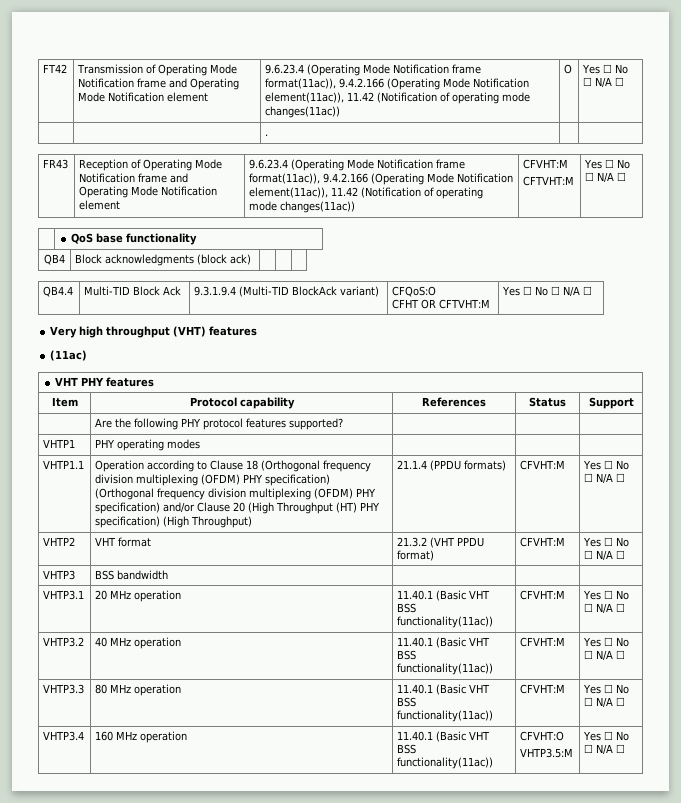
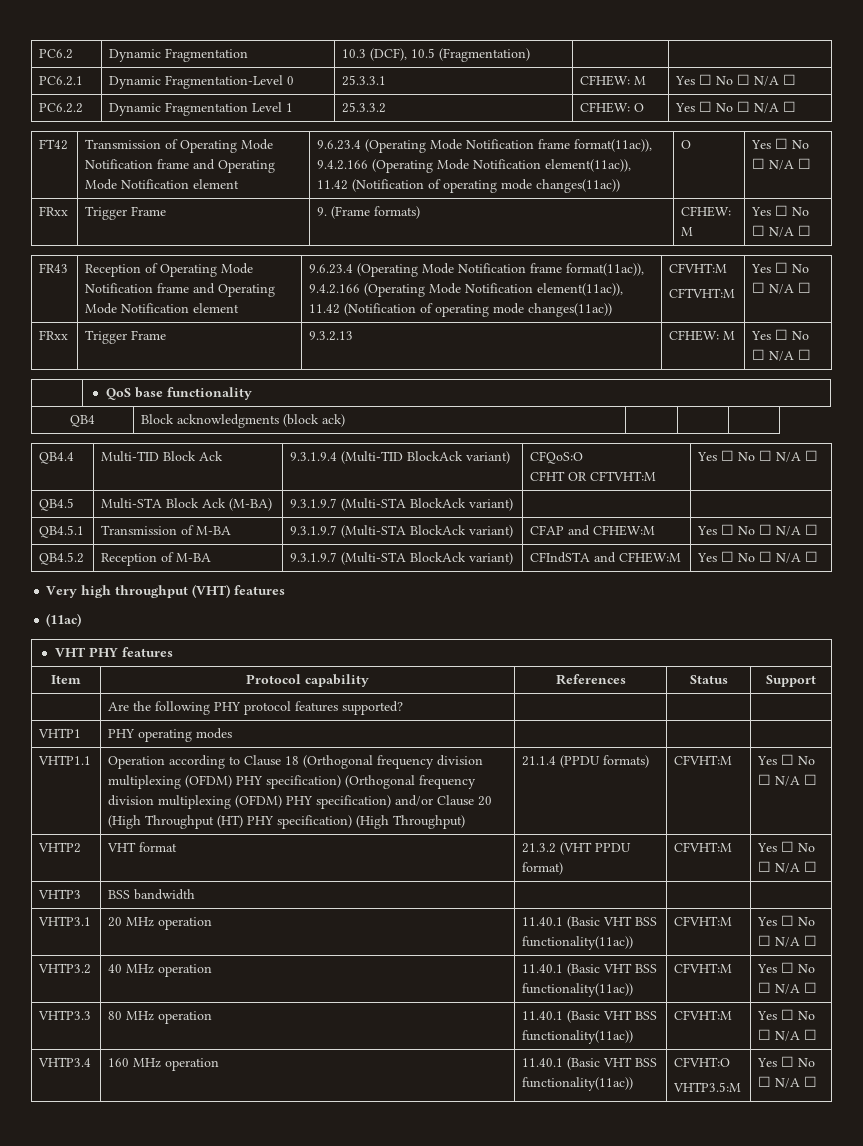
(43, 68) none -> [39,49,74,59] [109,48,249,62] [342,48,531,62] [39,76,84,86] [109,75,295,89] [342,75,387,86] [580,75,647,86] [675,74,797,86] [39,103,84,113] [109,102,294,116] [342,102,387,113] [580,102,645,113] [675,101,797,113] PC6.2 | Dynamic Fragmentation | 10.3 (DCF), 10.5 (Fragmentation) | | // PC6.2.1 | Dynamic Fragmentation-Level 0 | 25.3.3.1 | CFHEW: M | Yes ☐ No ☐ N/A ☐ // PC6.2.2 | Dynamic Fragmentation Level 1 | 25.3.3.2 | CFHEW: O | Yes ☐ No ☐ N/A ☐ //
[265,134,269,136] | | . | | -> [39,206,69,216] [85,206,167,220] [317,206,421,219] [681,206,732,217] [681,227,694,236] [751,205,810,216] [752,225,812,237] FRxx | Trigger Frame | 9. (Frame formats) | CFHEW: M | Yes ☐ No ☐ N/A ☐
(627, 176) none -> [39,330,69,340] [85,330,167,344] [309,331,354,341] [669,330,736,341] [751,329,810,340] [752,349,812,361] // FRxx | Trigger Frame | 9.3.2.13 | CFHEW: M | Yes ☐ No ☐ N/A ☐
(593, 290) none -> [39,498,75,511] [101,498,273,511] [290,498,514,511] [39,525,85,538] [101,525,232,535] [290,525,514,538] [530,525,656,536] [697,524,819,536] [39,552,85,565] [101,552,212,566] [290,552,514,565] [530,552,682,563] [697,551,819,563] // QB4.5 | Multi-STA Block Ack (M-BA) | 9.3.1.9.7 (Multi-STA BlockAck variant) | | // QB4.5.1 | Transmission of M-BA | 9.3.1.9.7 (Multi-STA BlockAck variant) | CFAP and CFHEW:M | Yes ☐ No ☐ N/A ☐ // QB4.5.2 | Reception of M-BA | 9.3.1.9.7 (Multi-STA BlockAck variant) | CFIndSTA and CFHEW:M | Yes ☐ No ☐ N/A ☐

